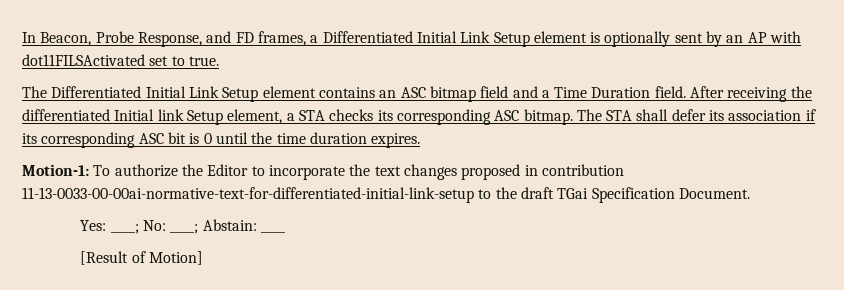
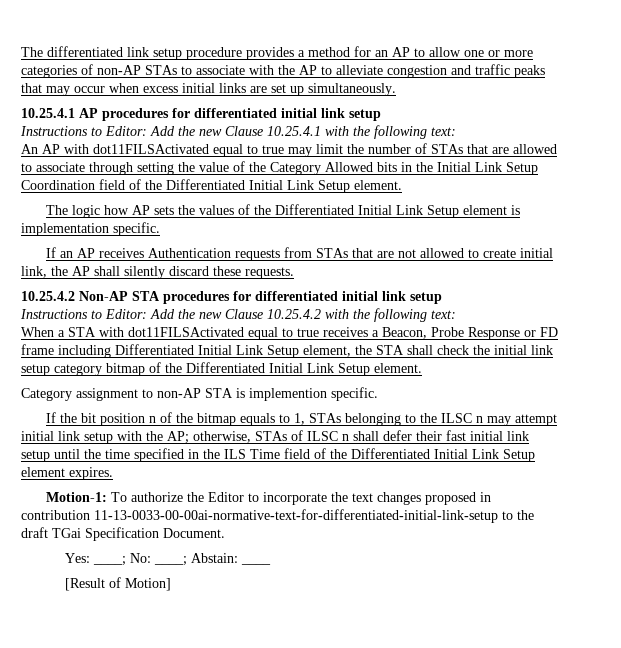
[22,31,319,47] In Beacon, Probe Response, and FD frames, a -> [21,46,533,60] [21,64,545,78] [21,83,396,96] [21,108,381,121] [20,125,456,139] [21,143,557,157] [21,161,538,175] [21,179,402,193] [46,204,272,218] The differentiated link setup procedure provides a method for an AP to allow one or more categories of non-AP STAs to associate with the AP to alleviate congestion and traffic peaks that may occur when excess initial links are set up simultaneously. // 10.25.4.1 AP procedures for differentiated initial link setup // Instructions to Editor: Add the new Clause 10.25.4.1 with the following text: // An AP with dot11FILSActivated equal to true may limit the number of STAs that are allowed to associate through setting the value of the Category Allowed bits in the Initial Link Setup Coordination field of the Differentiated Initial Link Setup element. // The logic how AP sets the values of the
[604,31,802,47] [22,54,219,66] [22,86,812,102] [22,109,816,125] [22,132,367,148] optionally sent by an AP with dot11FILSActivated set to true. // The Differentiated Initial Link Setup element contains an ASC bitmap field and a Time Duration field. After receiving the differentiated Initial link Setup element, a STA checks its corresponding ASC bitmap. The STA shall defer its association if its corresponding ASC bit is 0 until the time duration -> [21,222,160,236] [46,247,554,261] [21,266,294,279] [21,291,442,304] [20,308,456,322] [21,327,558,340] [21,344,553,358] [21,362,422,376] [21,387,378,401] [46,412,558,426] [21,430,529,444] [21,448,535,462] [21,467,65,477] implementation specific. // If an AP receives Authentication requests from STAs that are not allowed to create initial link, the AP shall silently discard these requests. // 10.25.4.2 Non-AP STA procedures for differentiated initial link setup // Instructions to Editor: Add the new Clause 10.25.4.2 with the following text: // When a STA with dot11FILSActivated equal to true receives a Beacon, Probe Response or FD frame including Differentiated Initial Link Setup element, the STA shall check the initial link setup category bitmap of the Differentiated Initial Link Setup element. // Category assignment to non-AP STA is implemention specific. // If the bit position n of the bitmap equals to 1, STAs belonging to the ILSC n may attempt initial link setup with the AP; otherwise, STAs of ILSC n shall defer their fast initial link setup until the time specified in the ILS Time field of the Differentiated Initial Link Setup element

